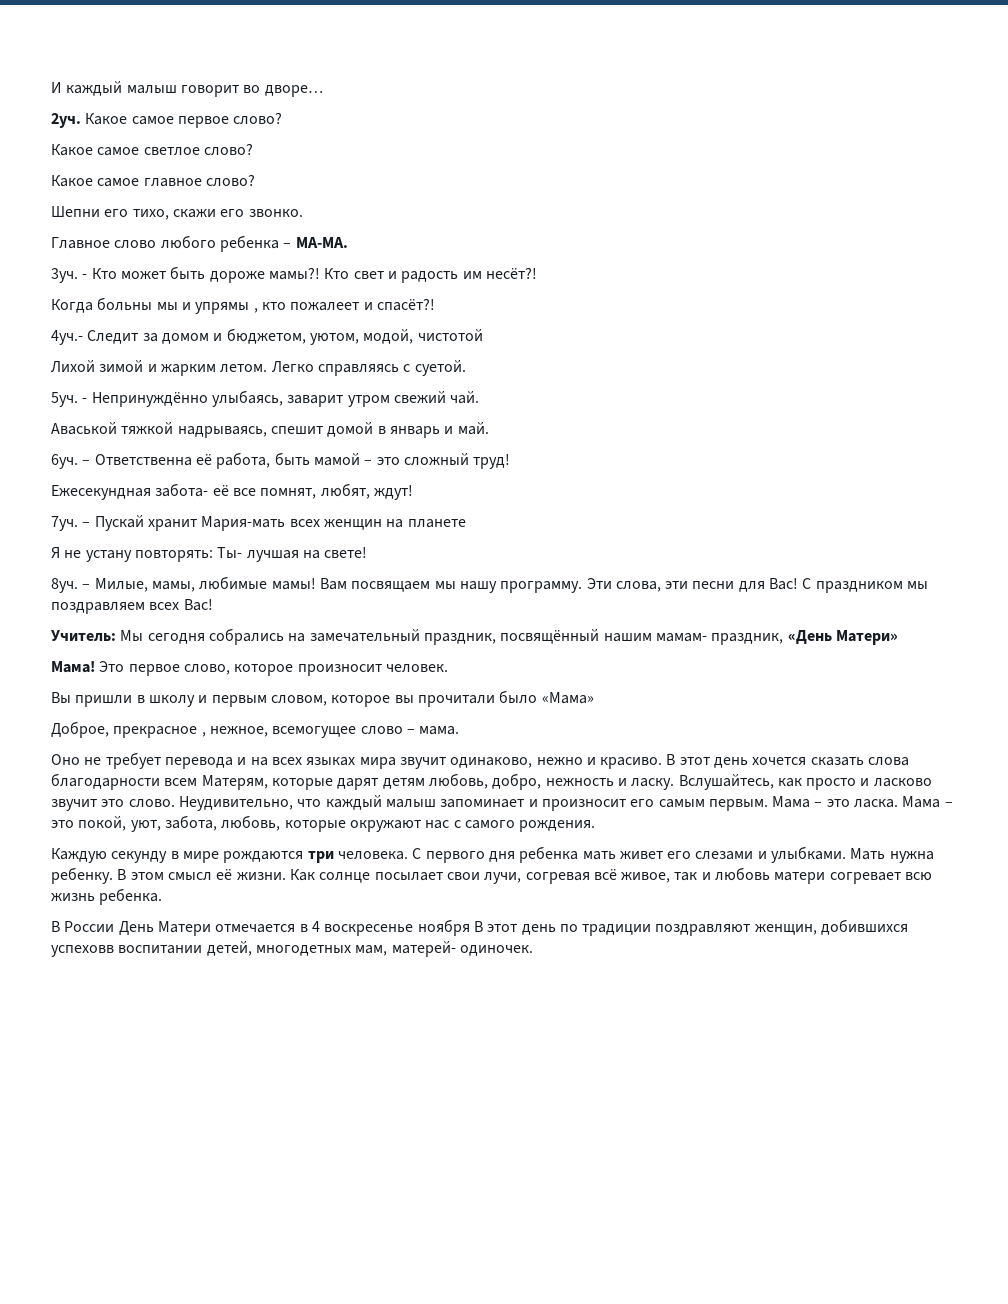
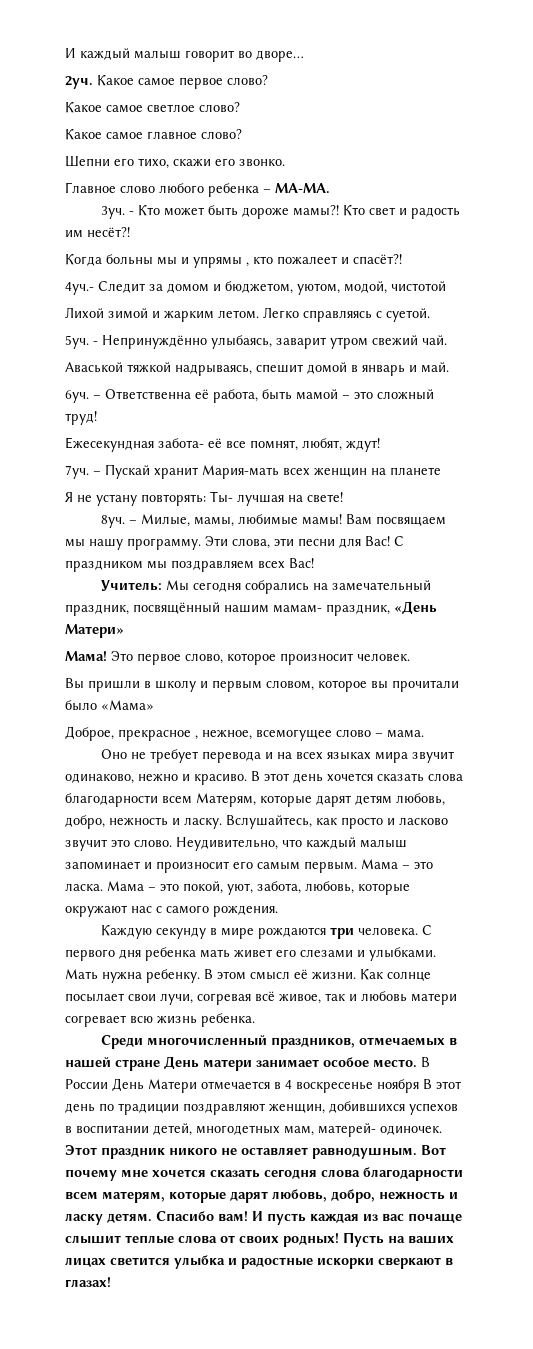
(163, 896) none -> [100,1035,457,1049] [65,1056,417,1071] Среди многочисленный праздников, отмечаемых в нашей стране День матери занимает особое место.
[51,945,114,957] успеховв -> [409,1103,458,1115] [65,1126,72,1134] успехов в
(533, 950) none -> [65,1145,446,1159] [65,1167,463,1181] [65,1189,458,1203] [65,1211,462,1225] [65,1232,454,1247] [65,1255,453,1269] [65,1277,111,1288] Этот праздник никого не оставляет равнодушным. Вот почему мне хочется сказать сегодня слова благодарности всем матерям, которые дарят любовь, добро, нежность и ласку детям. Спасибо вам! И пусть каждая из вас почаще слышит теплые слова от своих родных! Пусть на ваших лицах светится улыбка и радостные искорки сверкают в глазах!

